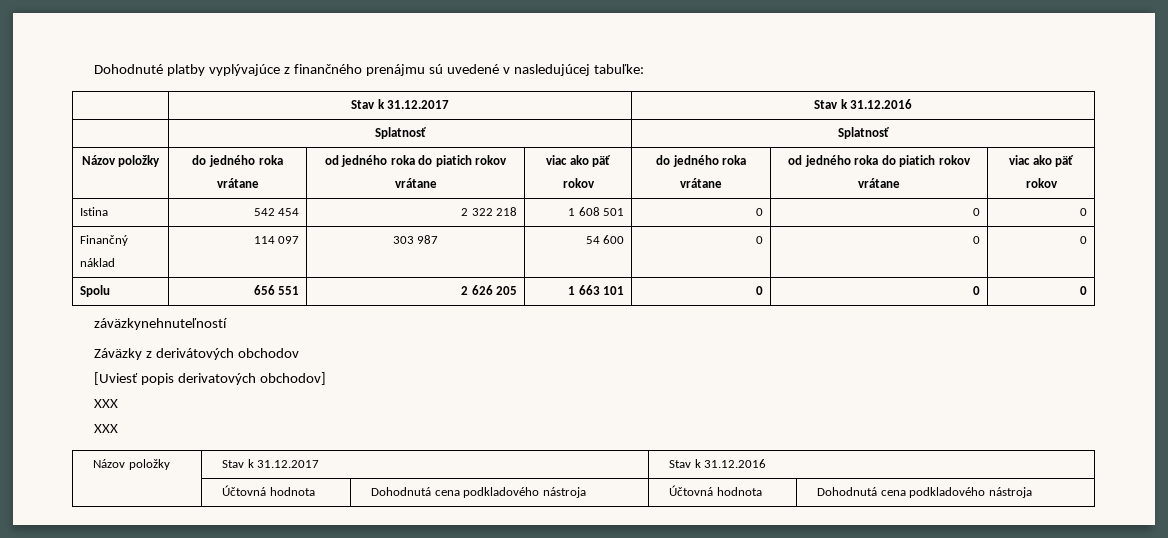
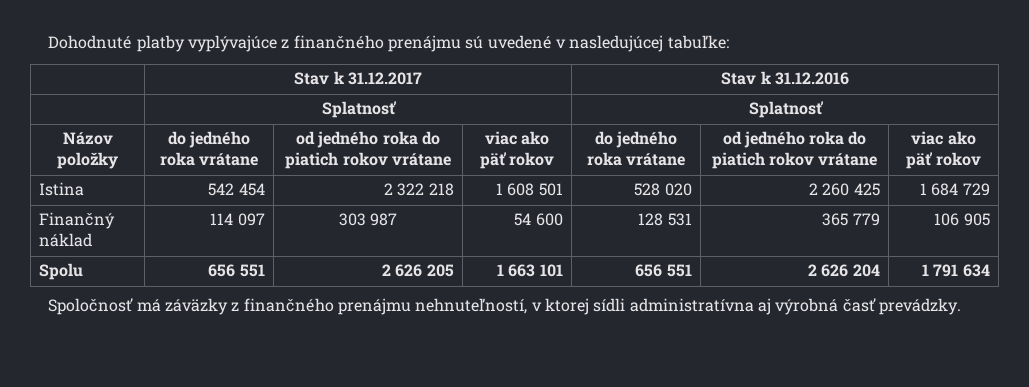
[756,208,764,216] [973,208,981,216] [1080,208,1088,216] 0 | 0 | 0 -> [634,183,692,196] [809,183,880,196] [920,183,990,196] 528 020 | 2 260 425 | 1 684 729
[756,236,764,244] [973,236,981,244] [1080,236,1088,244] 0 | 0 | 0 -> [638,213,692,226] [822,213,880,226] [934,213,990,226] 128 531 | 365 779 | 106 905
[756,286,764,295] [973,286,981,295] [1080,286,1088,295] [94,318,228,330] [94,348,300,360] [94,372,327,385] [94,399,119,408] [94,424,119,433] [93,459,170,470] [222,459,320,468] [669,459,767,468] [222,485,315,496] [371,487,586,498] [669,485,762,496] [817,487,1032,498] 0 | 0 | 0 // záväzkynehnuteľností // Záväzky z derivátových obchodov // [Uviesť popis derivatových obchodov] // XXX // XXX // Názov položky | Stav k 31.12.2017 | Stav k 31.12.2016 // | Účtovná hodnota | Dohodnutá cena podkladového nástroja | Účtovná hodnota | Dohodnutá cena podkladového nástroja -> [635,264,692,277] [808,264,880,277] [922,264,990,277] [48,298,961,315] 656 551 | 2 626 204 | 1 791 634 // Spoločnosť má záväzky z finančného prenájmu nehnuteľností, v ktorej sídli administratívna aj výrobná časť prevádzky.

